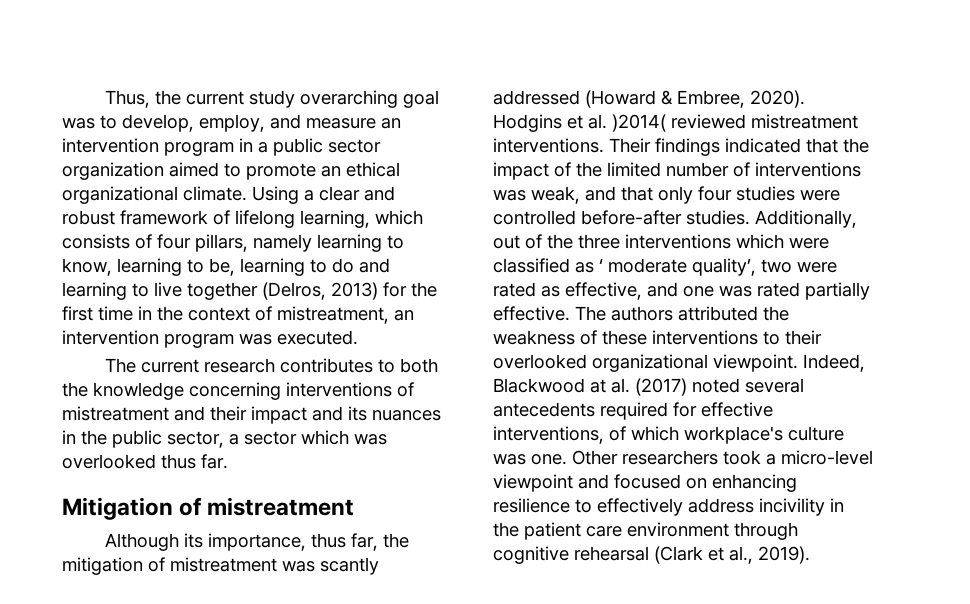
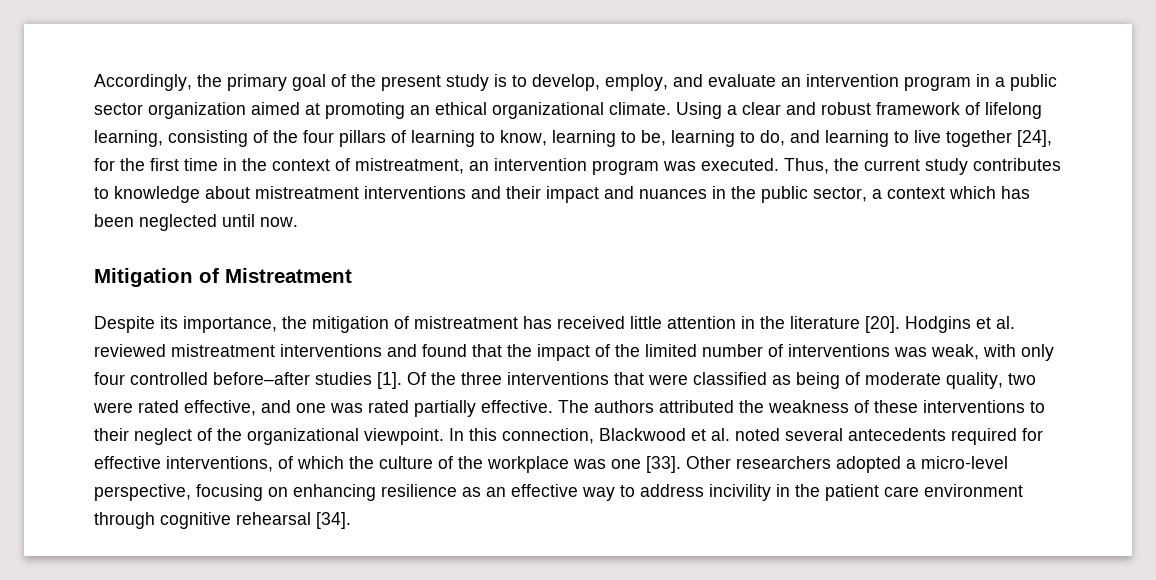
[104,90,439,108] [62,118,95,129] Thus, the current study overarching goal was -> [94,74,507,91] Accordingly, the primary goal of the present study is
[306,118,376,129] measure -> [708,74,776,87] evaluate
[224,163,316,180] to promote -> [305,102,405,119] at promoting
[375,210,423,225] [62,234,312,252] which consists of four pillars, namely -> [168,130,406,147] consisting of the four pillars of
[332,258,354,273] do -> [760,130,785,146] do,
[262,282,378,300] (Delros, 2013) -> [1017,130,1052,147] [24],
[104,358,438,373] [62,382,414,400] [62,406,169,421] // The current research contributes to both the knowledge concerning interventions of mistreatment -> [784,158,1061,175] [94,186,466,203] Thus, the current study contributes to knowledge about mistreatment interventions
[348,406,367,421] its -> (634, 192) none
[244,430,387,445] [62,454,228,469] [62,497,355,520] [104,533,409,551] [62,557,379,575] [493,90,805,108] sector which was overlooked thus far. // Mitigation of mistreatment // Although its importance, thus far, the mitigation of mistreatment was scantly addressed (Howard & Embree, 2020). -> [887,186,1030,199] [94,214,298,231] [94,268,352,287] [94,316,900,333] context which has been neglected until now. // Mitigation of Mistreatment // Despite its importance, the mitigation of mistreatment has received little attention in the literature [20].
[612,114,666,132] )2014( -> (1015, 322) none
[493,138,801,156] interventions. Their findings indicated -> [280,344,467,357] interventions and found
[585,186,840,204] [493,210,857,228] [493,234,542,249] and that only four studies were controlled before-after studies. Additionally, out of -> [983,344,1054,361] [94,372,426,389] with only four controlled before–after studies [1]. Of
[736,234,784,249] which -> [614,372,644,385] that
[599,258,756,276] ‘ moderate quality’, -> [796,372,1003,389] being of moderate quality,
[541,286,560,297] as -> (179, 406) none
[493,354,865,372] [493,378,687,396] overlooked organizational viewpoint. Indeed, Blackwood at al. (2017) -> [134,428,730,445] neglect of the organizational viewpoint. In this connection, Blackwood et al.
[684,426,844,444] [493,454,567,465] workplace's culture was one. -> [349,456,681,473] the culture of the workplace was one [33].
[723,450,761,465] took -> [836,456,901,473] adopted
[493,474,797,492] [493,498,683,516] viewpoint and focused on enhancing resilience to effectively -> [94,484,635,501] perspective, focusing on enhancing resilience as an effective way to
[654,546,810,564] (Clark et al., 2019). -> [316,512,351,529] [34].

